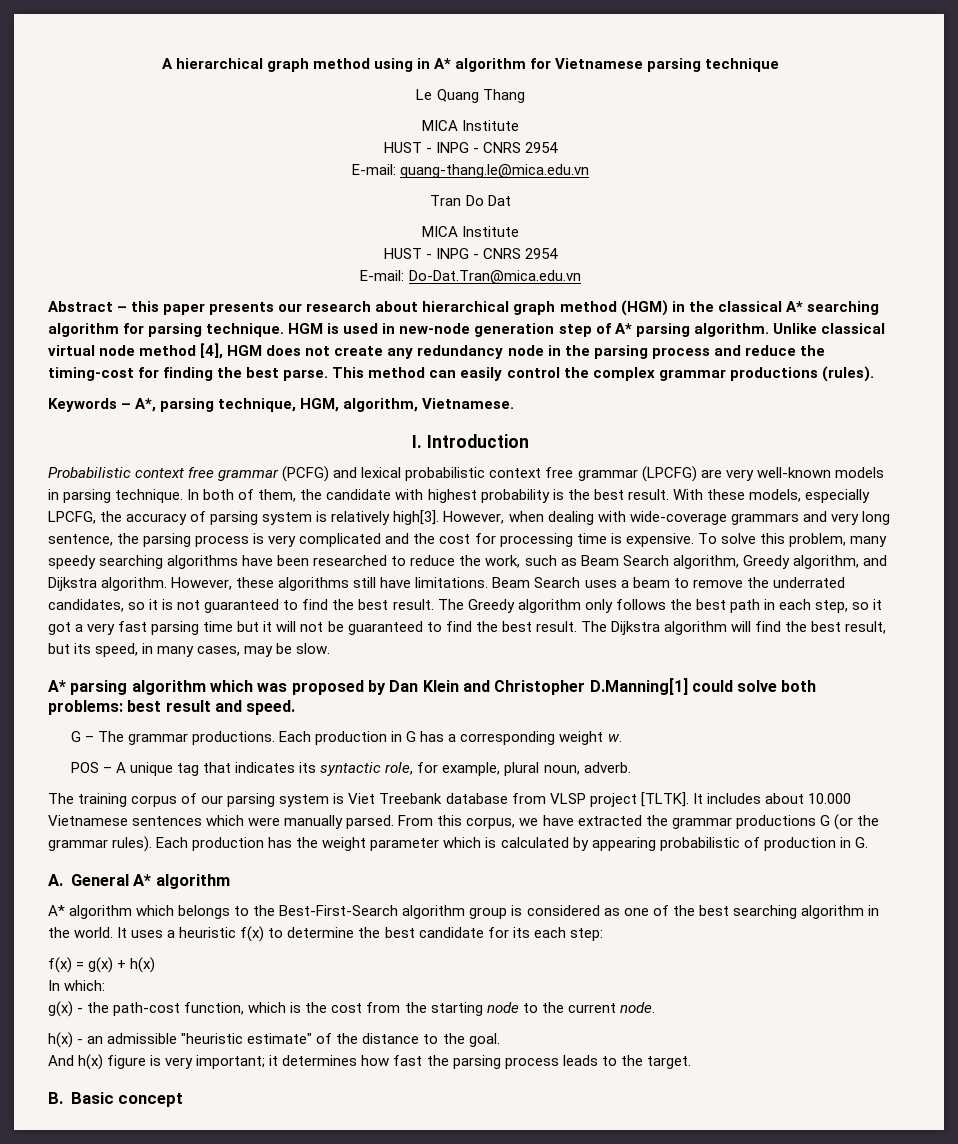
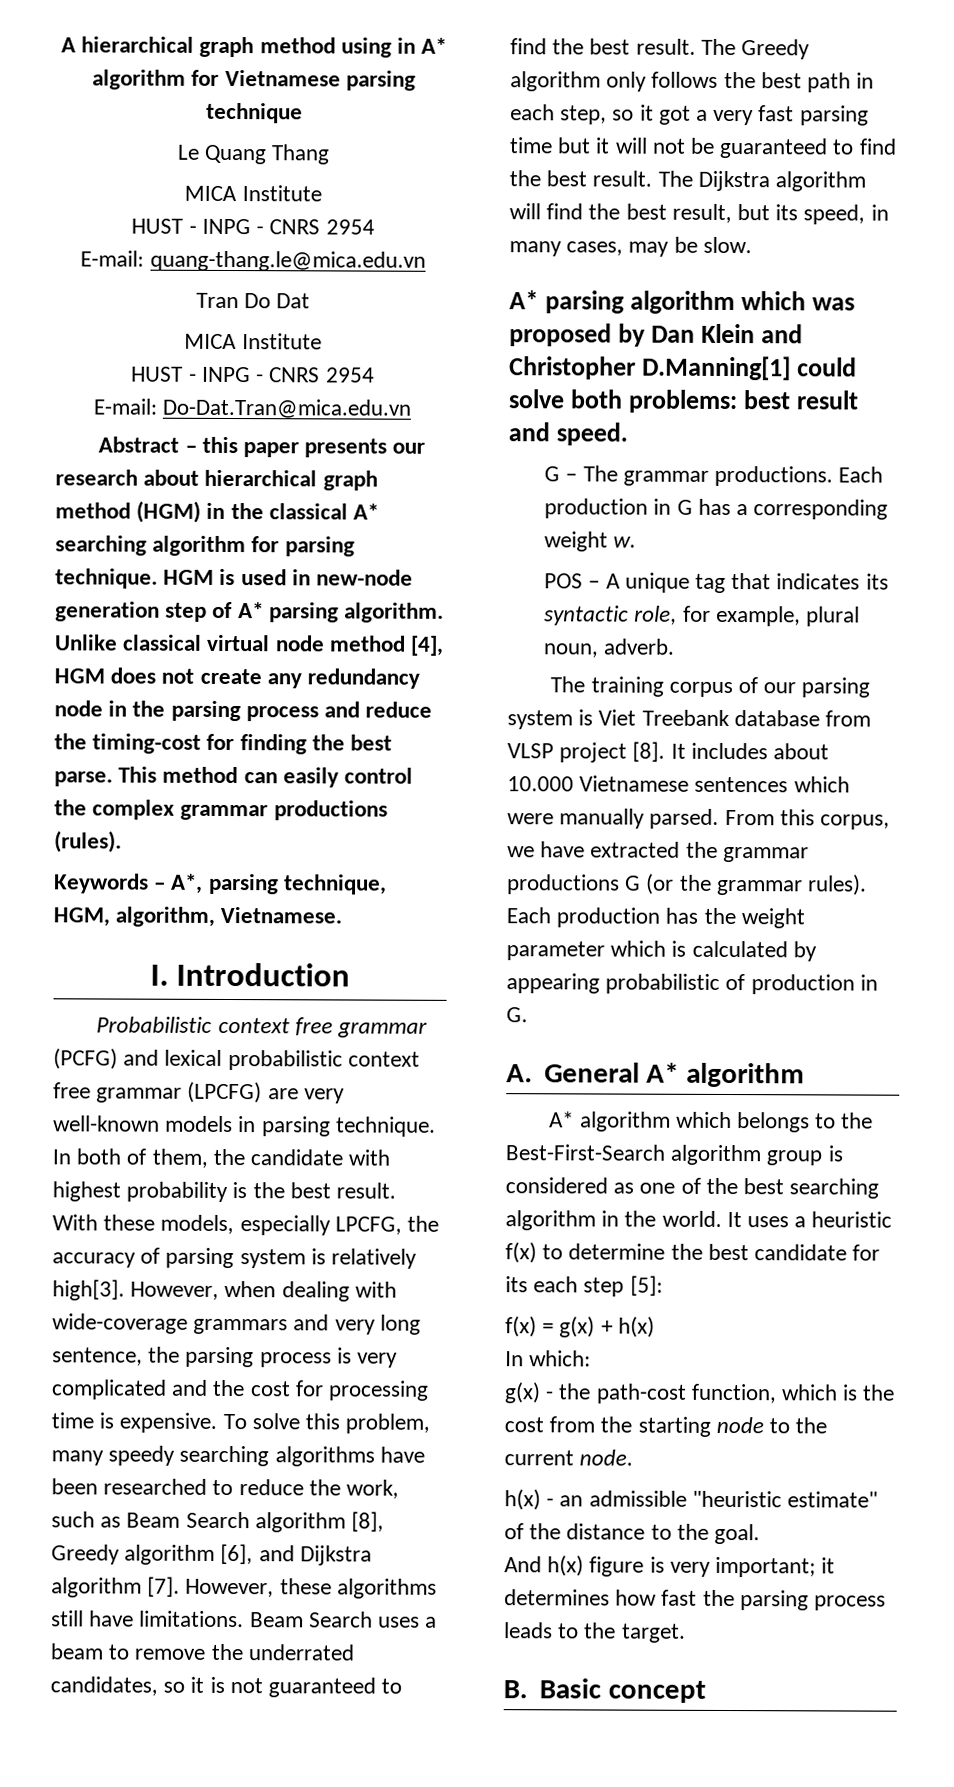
[672,555,887,569] [48,577,168,591] algorithm, Greedy algorithm, and Dijkstra algorithm. -> [254,1511,385,1533] [51,1543,372,1566] [51,1576,181,1598] algorithm [8], Greedy algorithm [6], and Dijkstra algorithm [7].
[640,792,689,807] [TLTK]. -> [632,741,666,762] [8].
[569,928,603,941] step: -> [583,1275,663,1297] step [5]:

